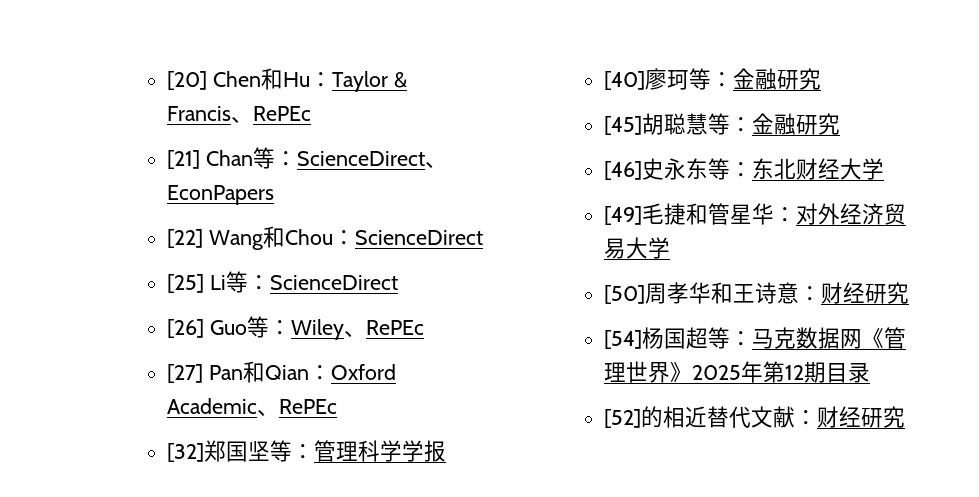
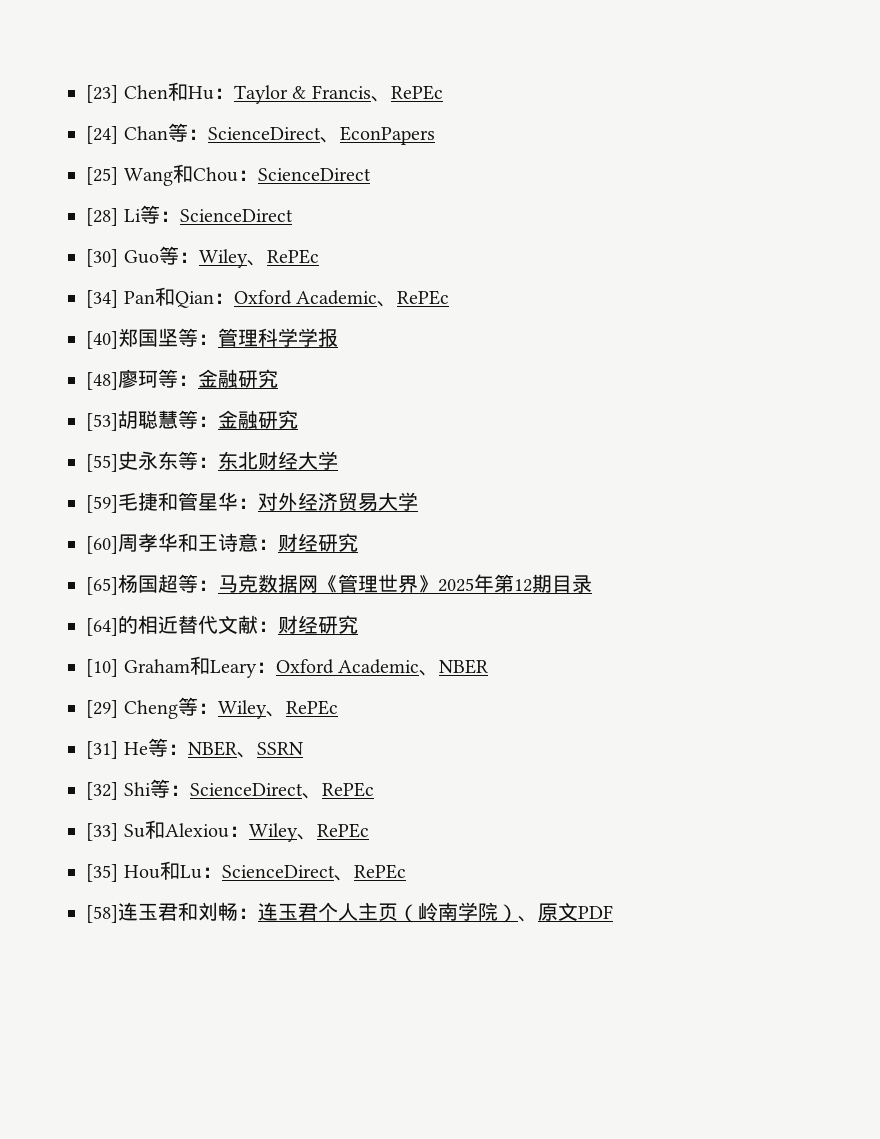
[167,71,208,90] [20] -> [86,85,119,103] [23]
[167,150,201,169] [21] -> [86,126,119,144] [24]
[167,229,204,248] [22] -> [86,167,119,185] [25]
[167,274,205,293] [25] -> [86,208,119,226] [28]
[167,319,205,338] [26] -> [86,249,119,267] [30]
[167,364,204,383] [27] -> [86,290,119,308] [34]
[167,443,205,462] [32] -> [86,331,119,349] [40]
[604,71,646,90] [40] -> [86,372,119,390] [48]
[604,116,643,135] [45] -> [86,413,119,431] [53]
[604,161,643,180] [46] -> [86,454,119,472] [55]
[604,206,643,225] [49] -> [86,495,119,513] [59]
[604,285,646,304] [50] -> [86,536,119,554] [60]
[604,330,643,349] [54] -> [86,577,119,595] [65]
[604,409,642,428] [52] -> [86,618,119,636] [64]
(906, 417) none -> [86,656,489,678] [86,697,338,719] [86,738,303,759] [86,779,374,800] [86,820,369,842] [86,861,406,882] [86,902,614,923] // [10] Graham和Leary：Oxford Academic、NBER // [29] Cheng等：Wiley、RePEc // [31] He等：NBER、SSRN // [32] Shi等：ScienceDirect、RePEc // [33] Su和Alexiou：Wiley、RePEc // [35] Hou和Lu：ScienceDirect、RePEc // [58]连玉君和刘畅：连玉君个人主页（岭南学院）、原文PDF

